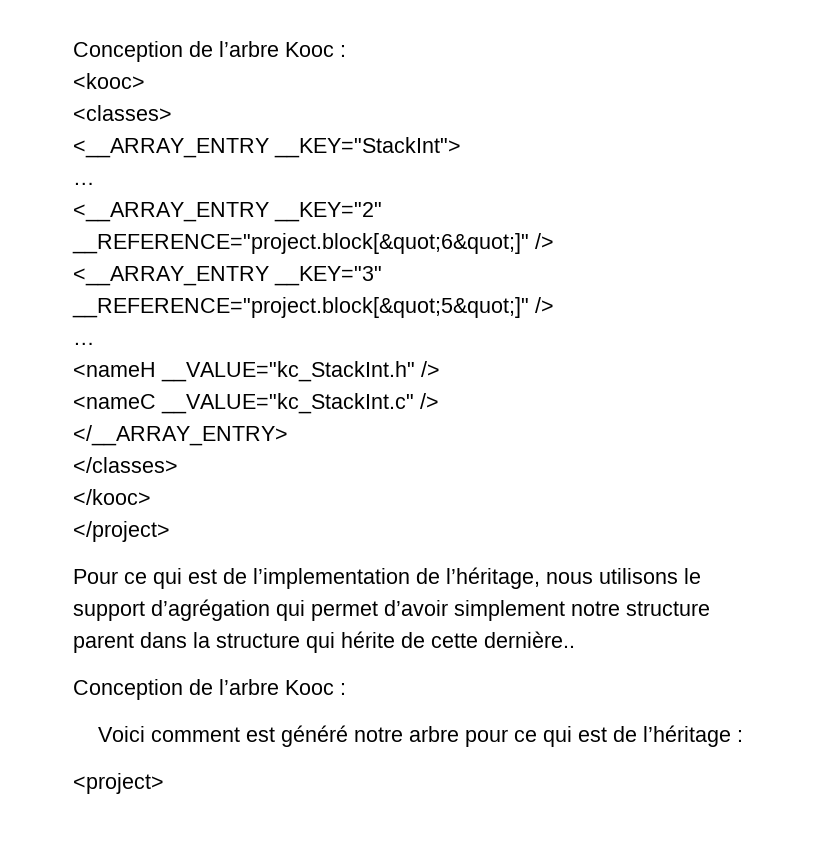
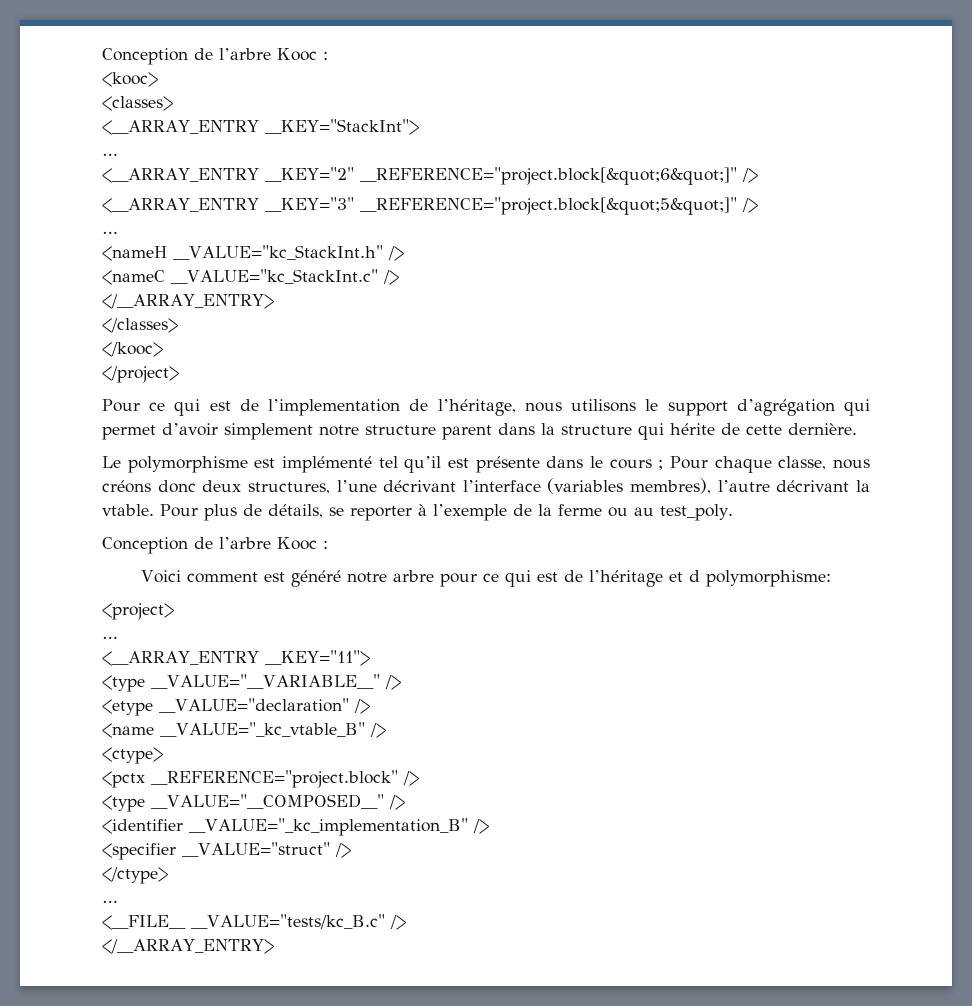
[484,631,575,648] dernière.. -> [788,423,857,435] [102,456,870,473] [102,478,870,494] [102,504,733,521] dernière. // Le polymorphisme est implémenté tel qu’il est présente dans le cours ; Pour chaque classe, nous créons donc deux structures, l’une décrivant l’interface (variables membres), l’autre décrivant la vtable. Pour plus de détails, se reporter à l’exemple de la ferme ou au test_poly.
[736,730,743,742] [73,773,164,794] : // <project> -> [668,570,831,587] [102,603,174,620] [102,636,117,639] [102,650,370,666] [102,674,401,692] [102,698,370,716] [102,722,386,738] [102,747,163,764] [102,770,419,788] [102,794,405,812] [102,818,489,836] [102,842,351,860] [102,867,168,884] [102,900,117,903] [102,914,406,930] [102,939,274,954] et d polymorphisme: // <project> // … // <__ARRAY_ENTRY __KEY="11"> // <type __VALUE="__VARIABLE__" /> // <etype __VALUE="declaration" /> // <name __VALUE="_kc_vtable_B" /> // <ctype> // <pctx __REFERENCE="project.block" /> // <type __VALUE="__COMPOSED__" /> // <identifier __VALUE="_kc_implementation_B" /> // <specifier __VALUE="struct" /> // </ctype> // … // <__FILE__ __VALUE="tests/kc_B.c" /> // </__ARRAY_ENTRY>

